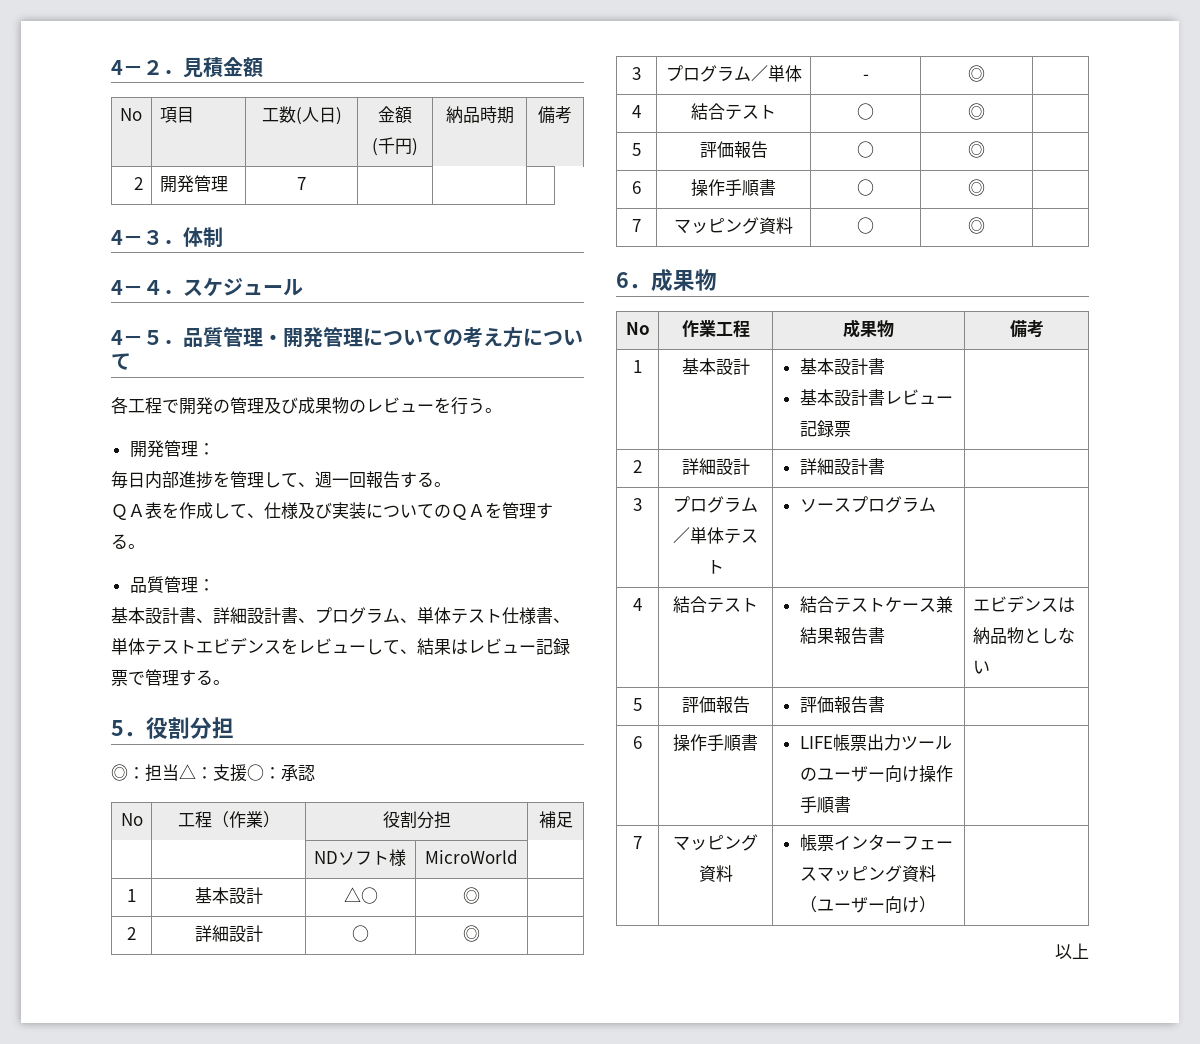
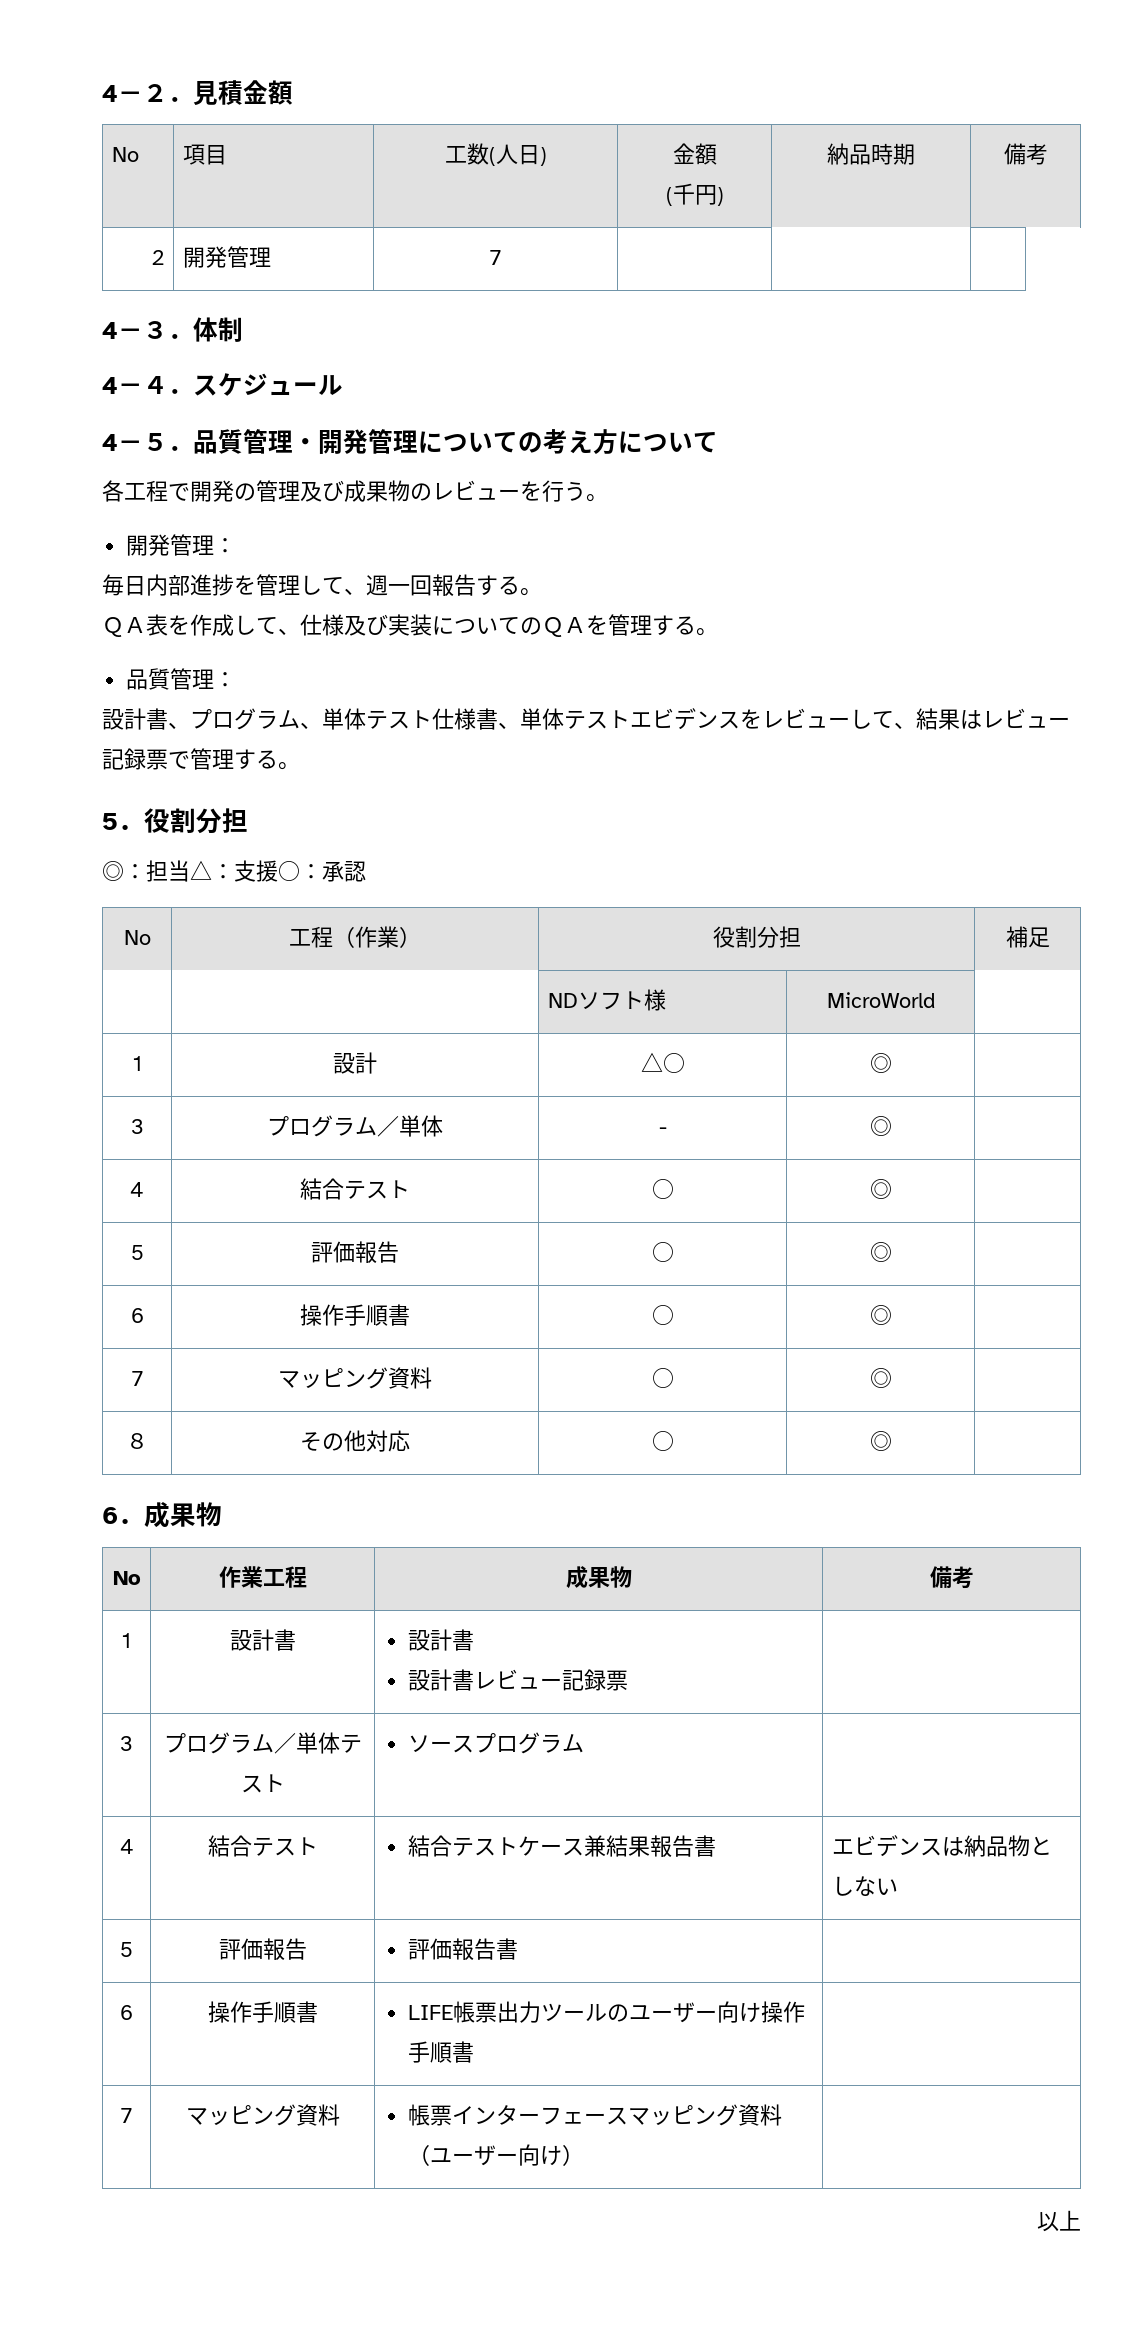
[111,607,247,624] 基本設計書、詳細 -> (237, 679) none
[194,887,229,904] 基本 -> (142, 1063) none
[127,927,136,940] [194,925,263,942] [352,925,369,942] [463,925,480,942] // 2 | 詳細設計 | ○ | ◎ | -> (892, 1063) none
(985, 225) none -> [126,1433,148,1449] [300,1430,410,1452] [651,1431,674,1451] [869,1431,892,1451] // ８ | その他対応 | ○ | ◎ |
[681,358,750,375] [799,358,834,375] 基本設計 | 基本 -> [229,1629,296,1651] 設計書 |
[799,389,834,406] 基本 -> (474, 1640) none
[633,460,642,473] [681,458,750,475] [799,458,885,475] // 2 | 詳細設計 | 詳細設計書 | -> (628, 1680) none

